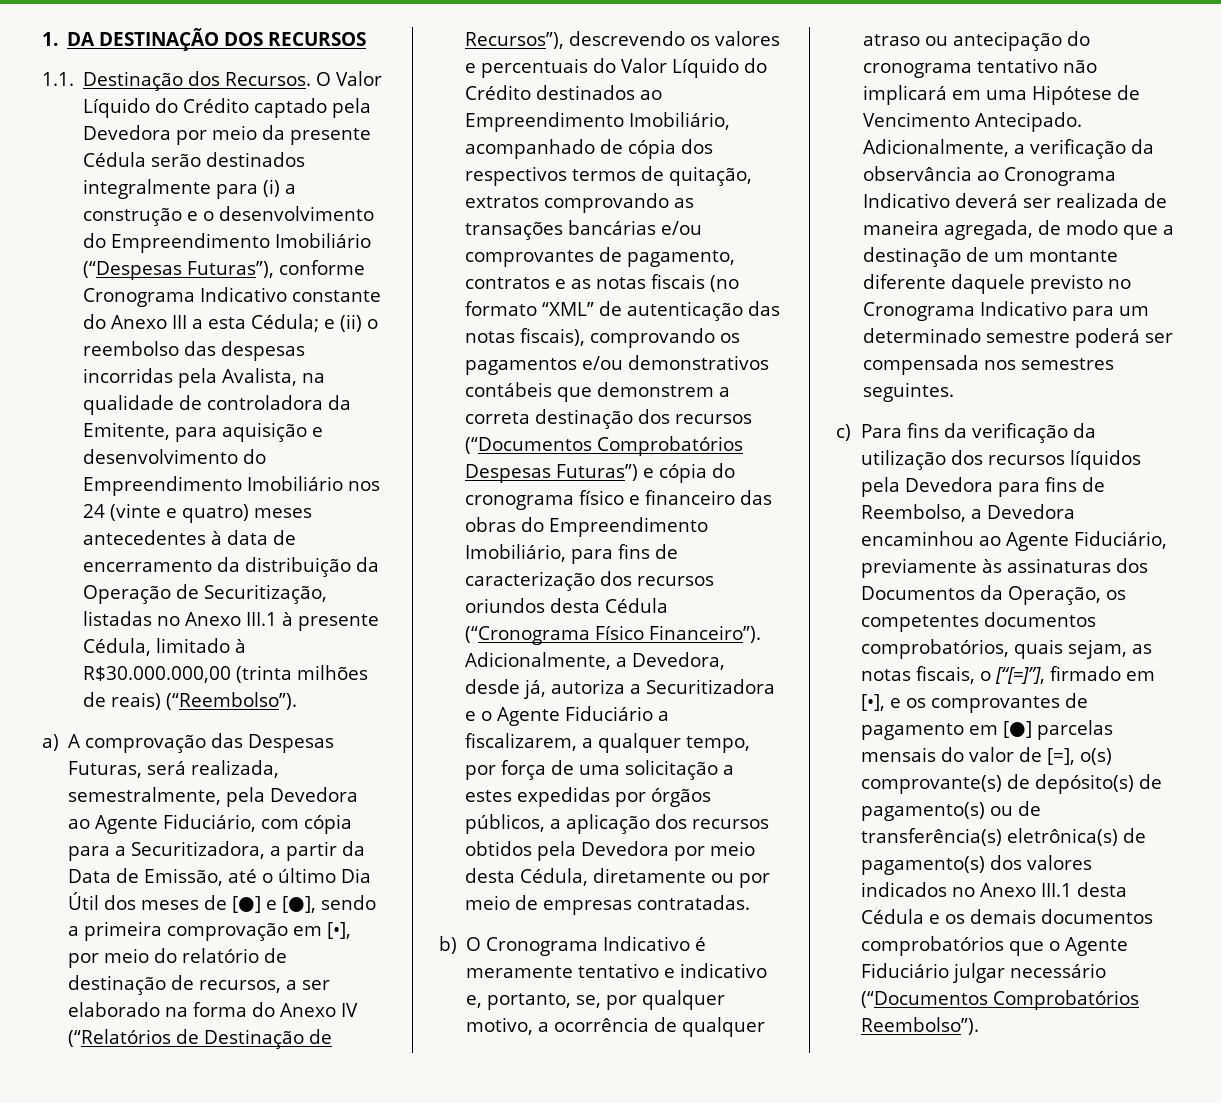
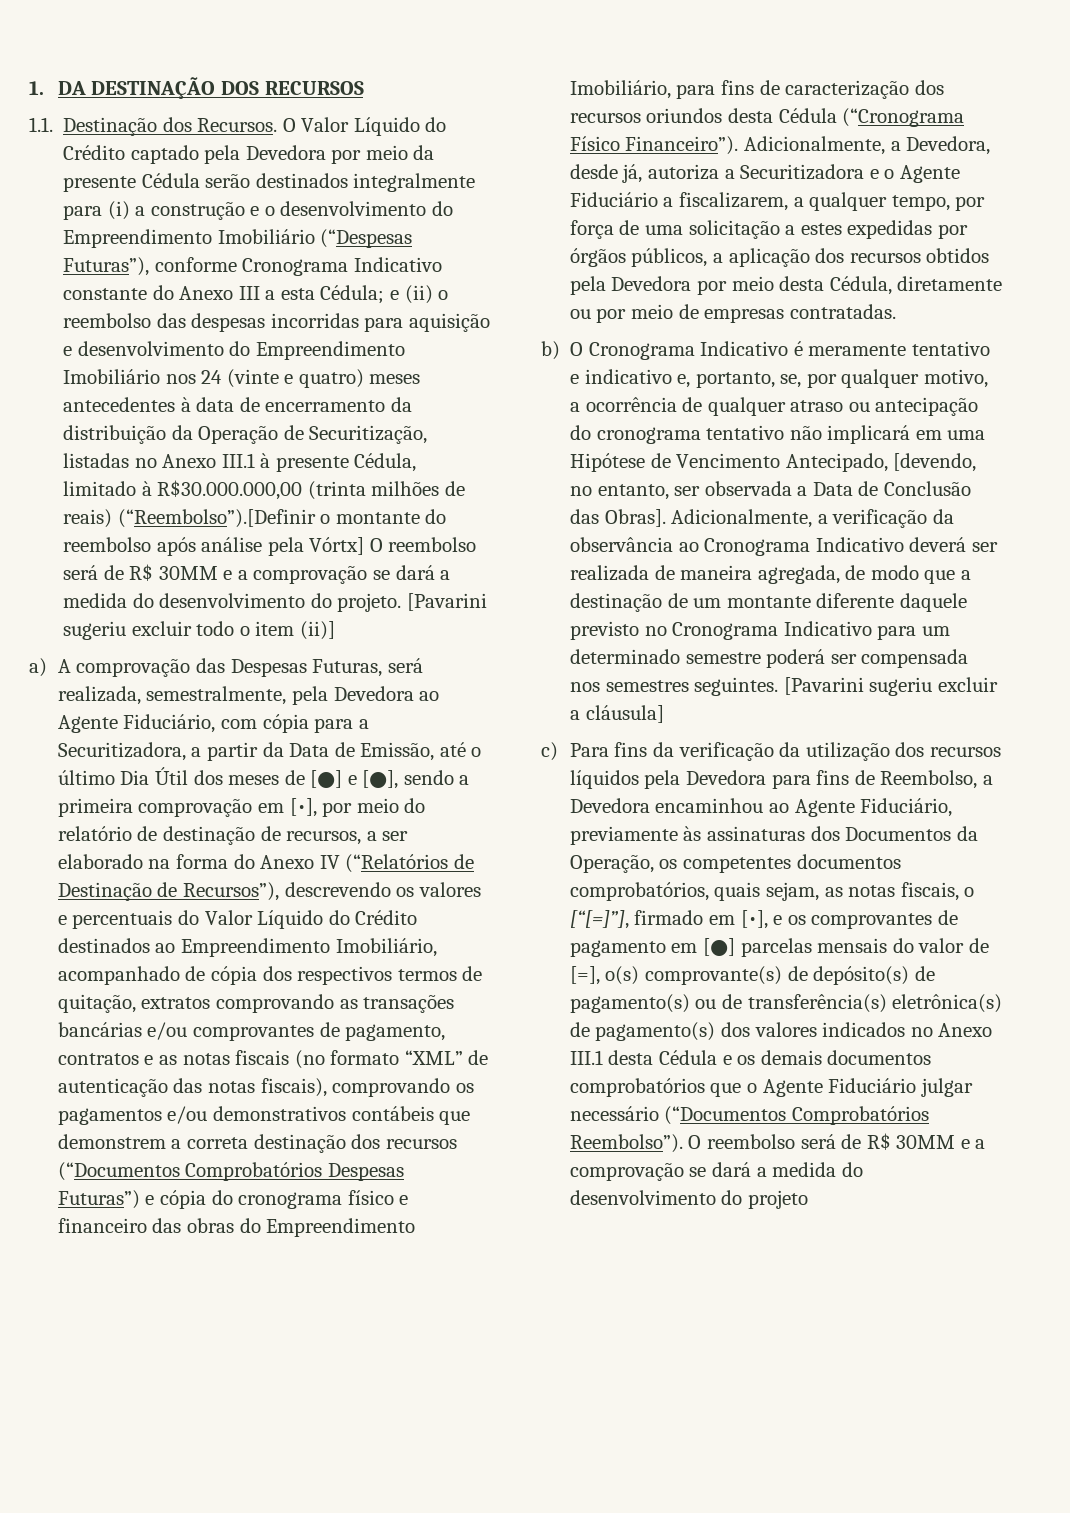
[178,368,326,388] [83,395,352,415] [83,422,171,440] pela Avalista, na qualidade de controladora da Emitente, -> (359, 320) none
[166,692,298,710] (“Reembolso”). -> [117,509,447,528] [63,537,477,556] [63,564,451,584] [63,593,487,612] [63,621,335,640] (“Reembolso”).[Definir o montante do reembolso após análise pela Vórtx] O reembolso será de R$ 30MM e a comprovação se dará a medida do desenvolvimento do projeto. [Pavarini sugeriu excluir todo o item (ii)]
[975,112,1083,132] Antecipado. -> [785,453,977,472] [570,481,971,500] [570,509,666,527] Antecipado, [devendo, no entanto, ser observada a Data de Conclusão das Obras].
(955, 392) none -> [783,677,998,696] [570,705,664,723] [Pavarini sugeriu excluir a cláusula]
(980, 1026) none -> [688,1133,986,1150] [569,1162,863,1181] [569,1190,808,1209] O reembolso será de R$ 30MM e a comprovação se dará a medida do desenvolvimento do projeto

